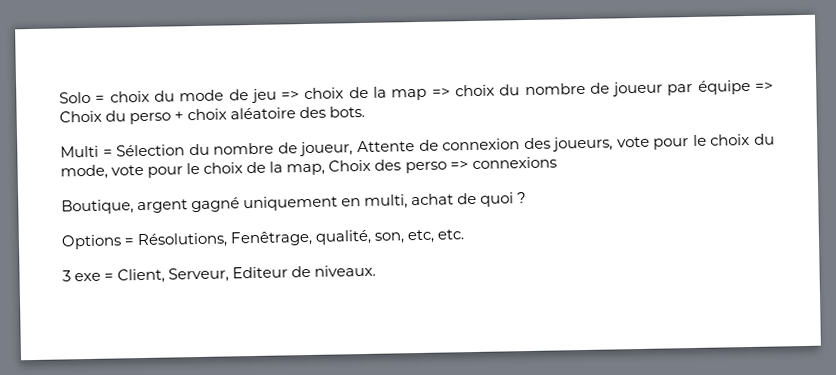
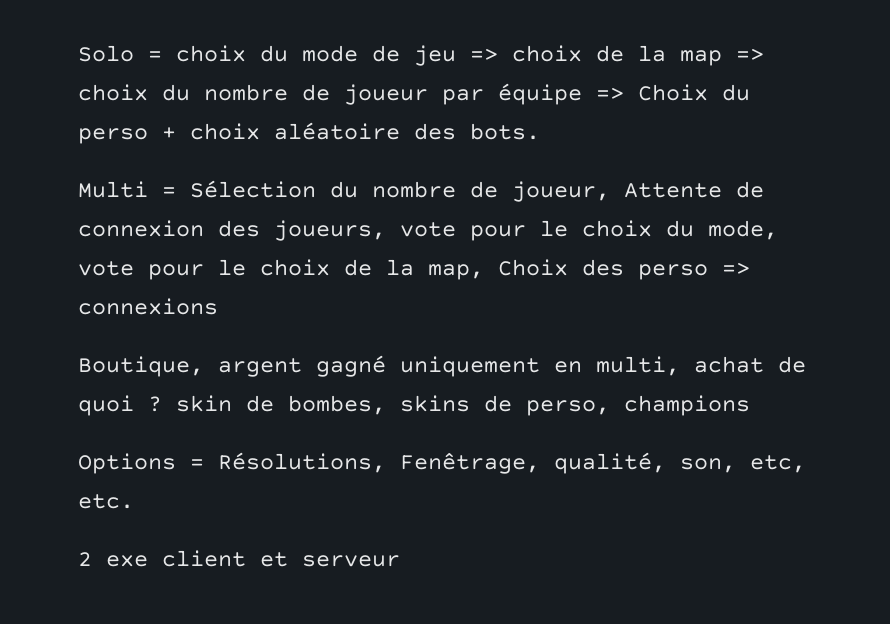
(528, 198) none -> [176,395,750,416] skin de bombes, skins de perso, champions
[62,264,377,284] 3 exe = Client, Serveur, Editeur de niveaux. -> [78,550,400,567] 2 exe client et serveur

